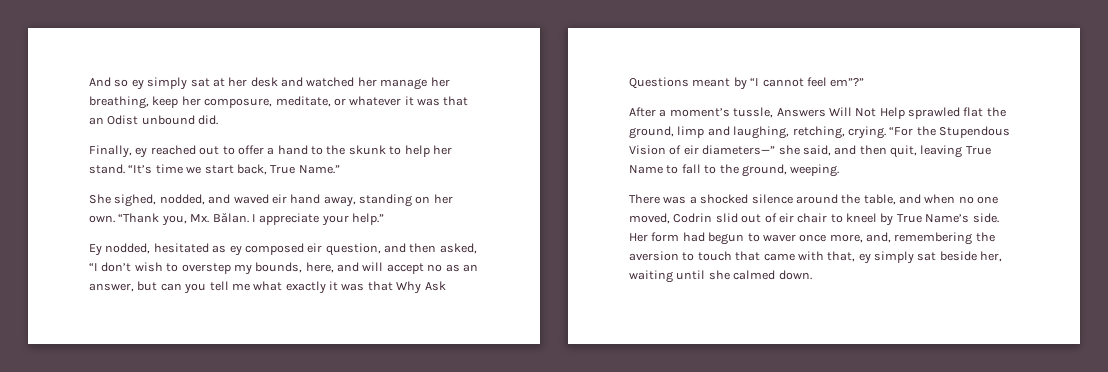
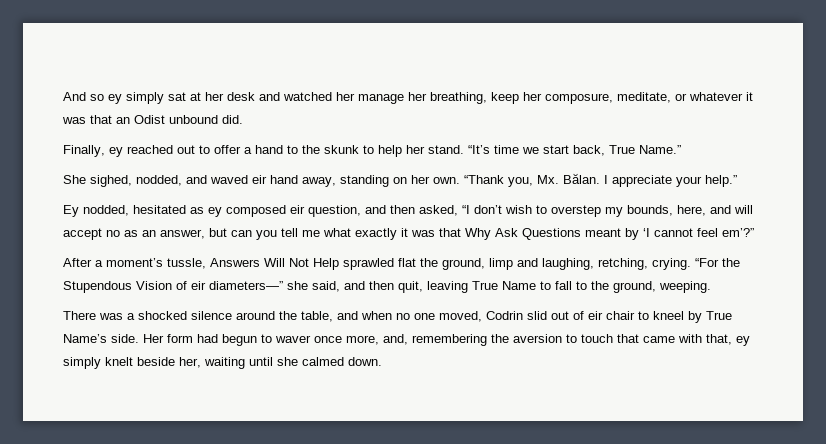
[750,78,760,86] “I -> [643,228,650,237] ‘I
[830,78,865,87] em”?” -> [722,228,754,237] em’?”
[917,252,937,261] sat -> [105,357,133,366] knelt

